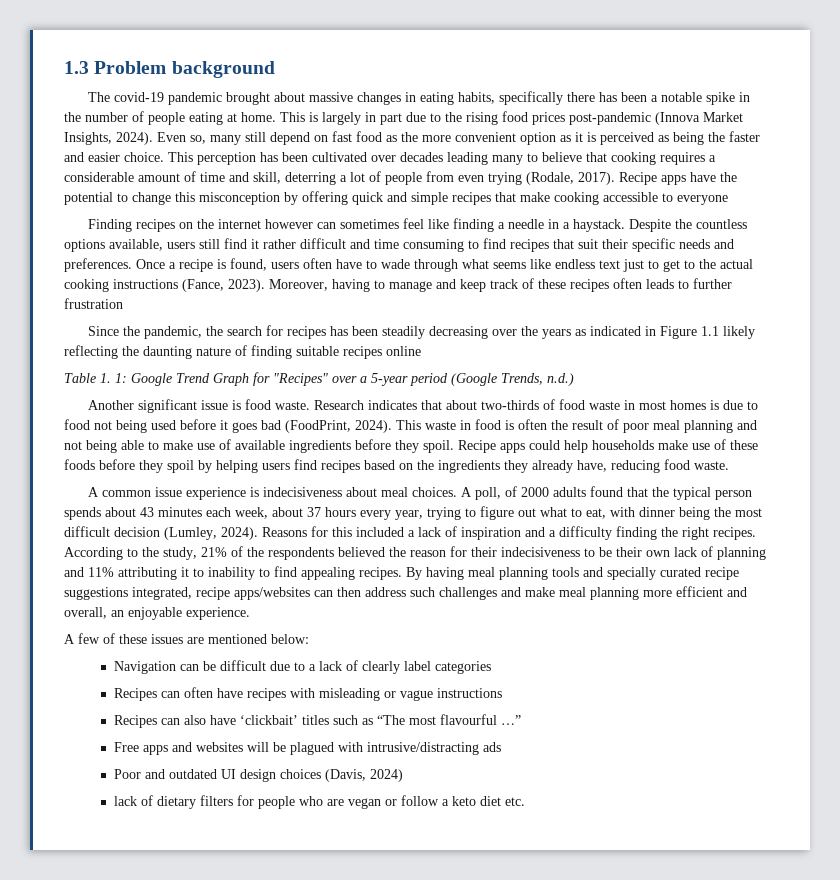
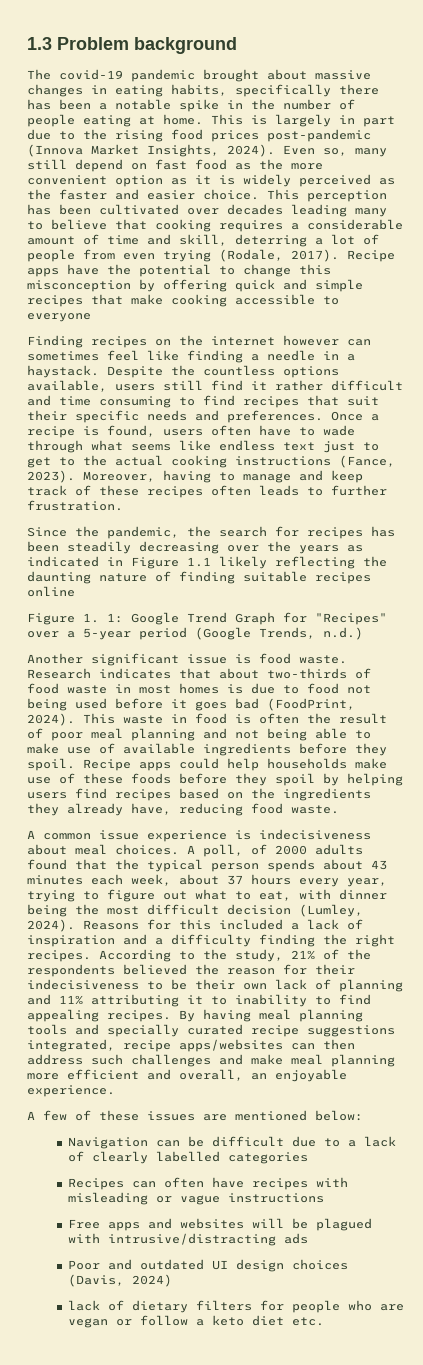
(596, 137) none -> [243,174,291,187] widely
[673,132,704,145] being -> (395, 181) none
[64,298,123,309] frustration -> [27,500,123,511] frustration.
[64,373,96,383] Table -> [27,613,75,625] Figure
[403,661,431,671] label -> [155,1151,220,1162] labelled
[113,714,521,728] // Recipes can also have ‘clickbait’ titles such as “The most flavourful …” -> (324, 1198) none

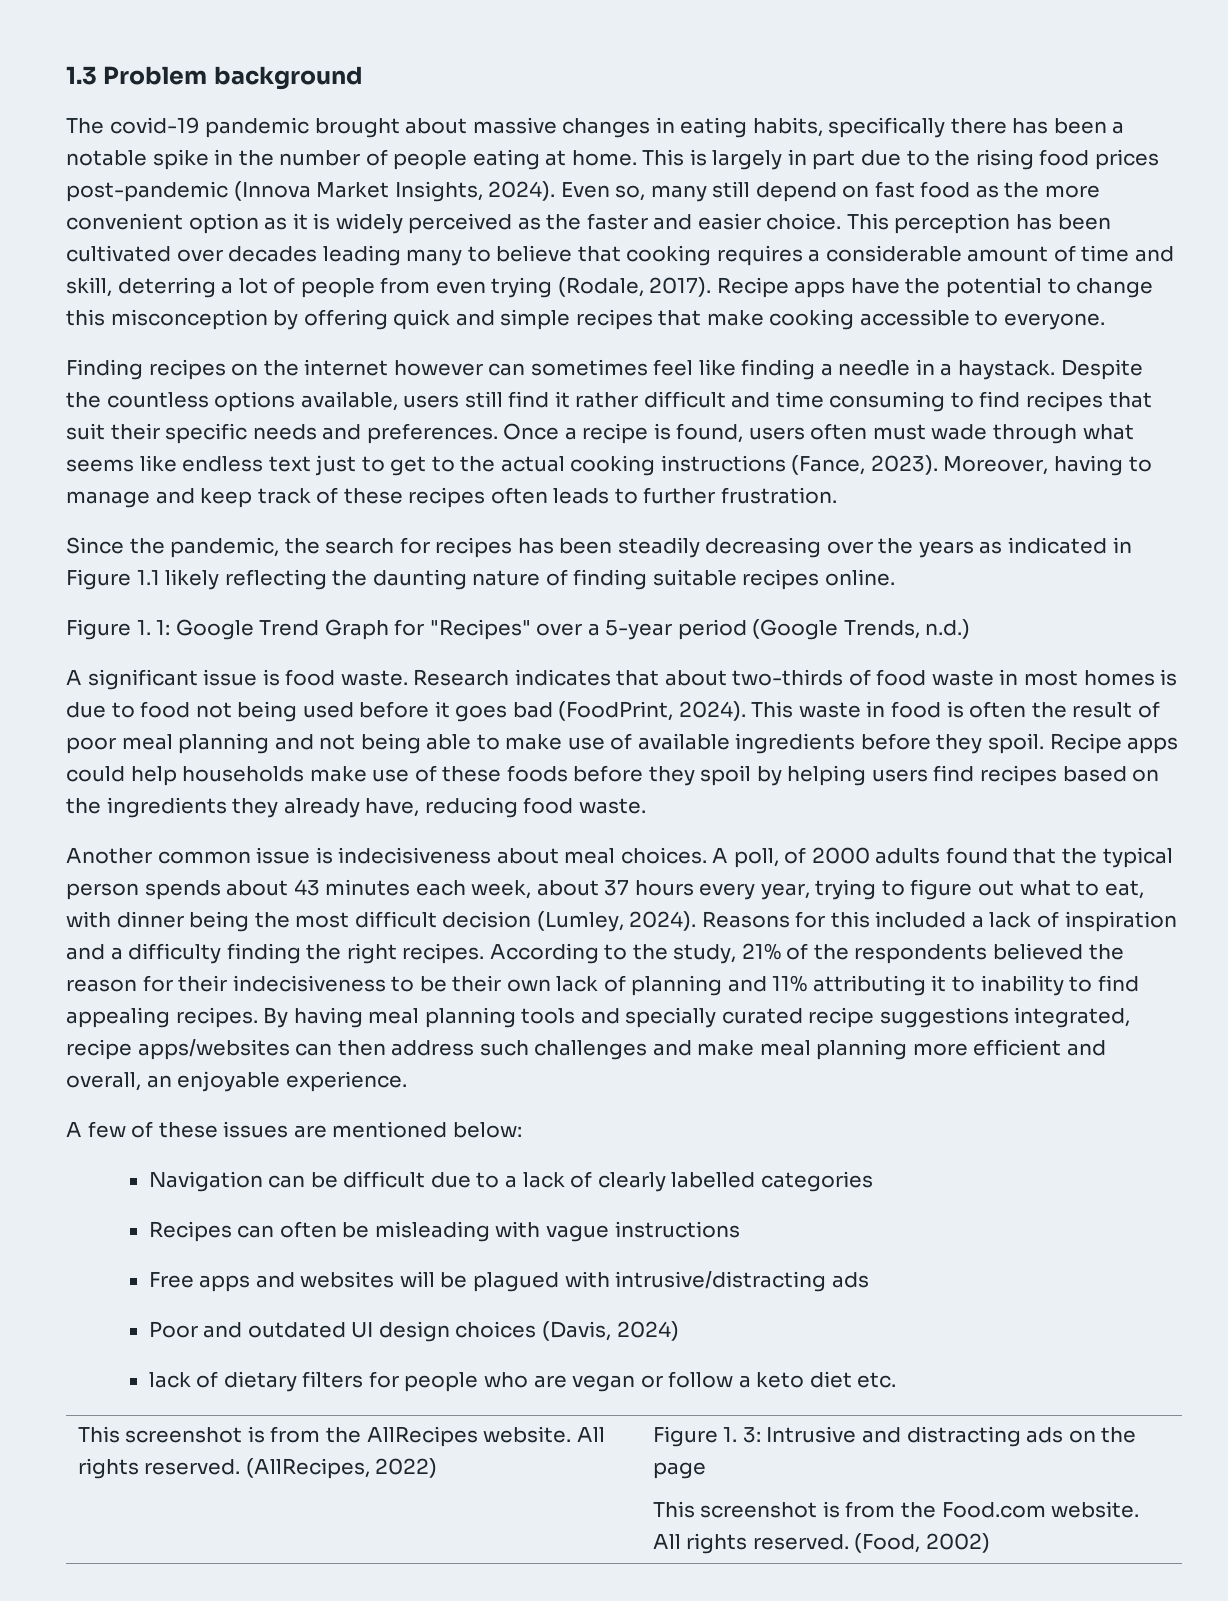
[27,313,91,322] everyone -> [1003,313,1105,330] everyone.
[259,425,315,436] have to -> [872,424,926,440] must
[27,586,75,597] online -> [824,569,895,586] online.
[27,653,83,664] Another -> [66,670,82,685] A
[27,830,35,839] A -> [66,848,152,864] Another
[147,830,227,842] experience -> (311, 855) none
[211,1177,348,1190] [67,1192,172,1205] have recipes with misleading or -> [342,1221,541,1242] be misleading with
(324, 1321) none -> [77,1426,605,1447] [77,1458,438,1479] [652,1426,1137,1447] [652,1462,706,1479] [652,1501,1140,1518] [652,1533,991,1554] // This screenshot is from the AllRecipes website. All rights reserved. (AllRecipes, 2022) | Figure 1. 3: Intrusive and distracting ads on the page // This screenshot is from the Food.com website. All rights reserved. (Food, 2002)

